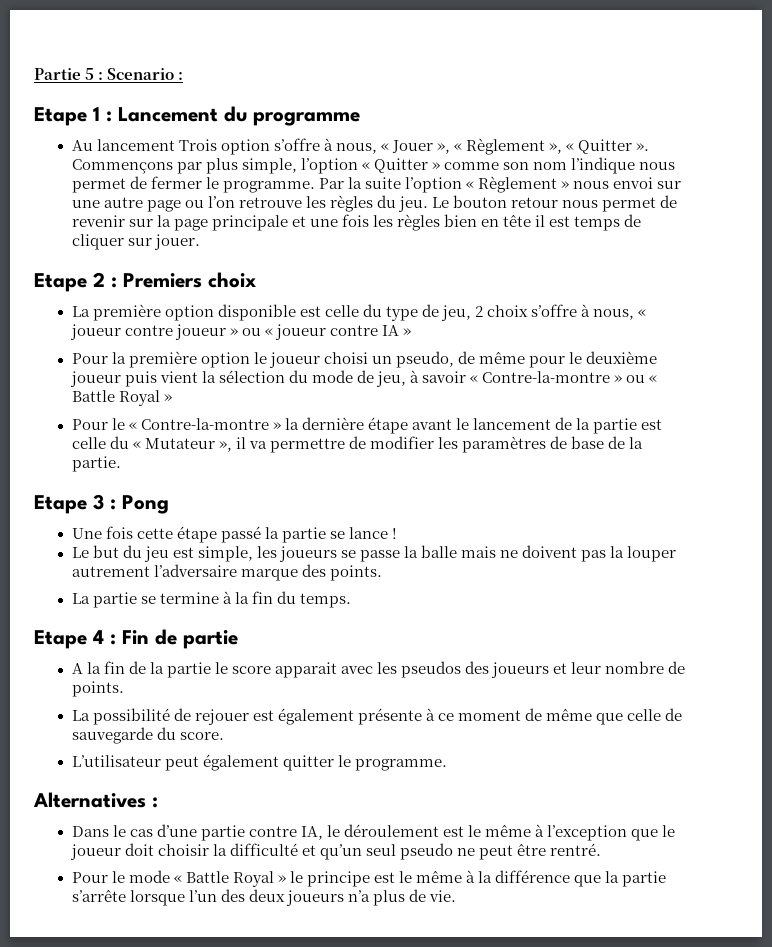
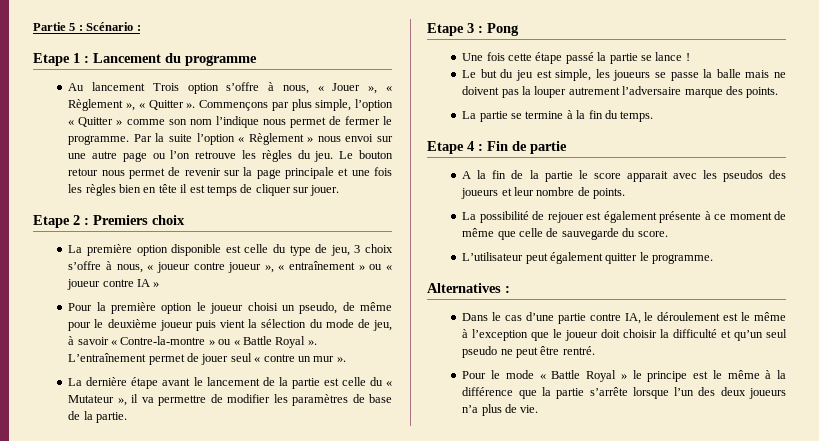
[107,68,175,80] Scenario -> [86,22,134,31] Scénario
[475,306,484,317] 2 -> [354,245,361,253] 3
(226, 332) none -> [264,261,356,273] », « entraînement
[163,394,172,402] [71,418,299,430] » // Pour le « Contre-la-montre » la -> [307,340,317,345] [68,353,346,365] [68,378,83,386] ». L’entraînement permet de jouer seul « contre un mur ». // La

